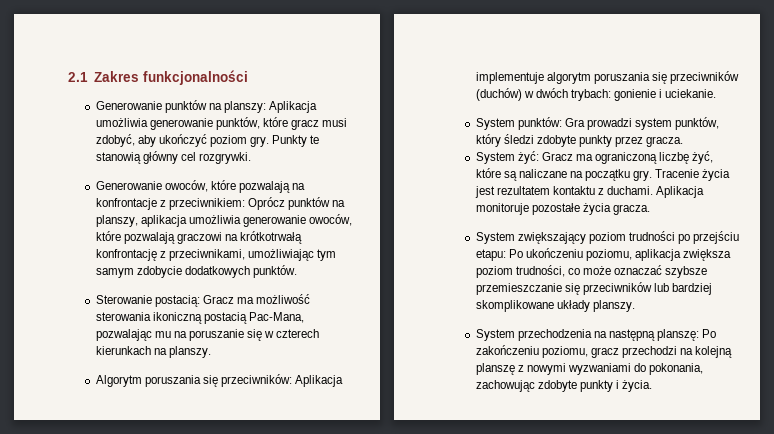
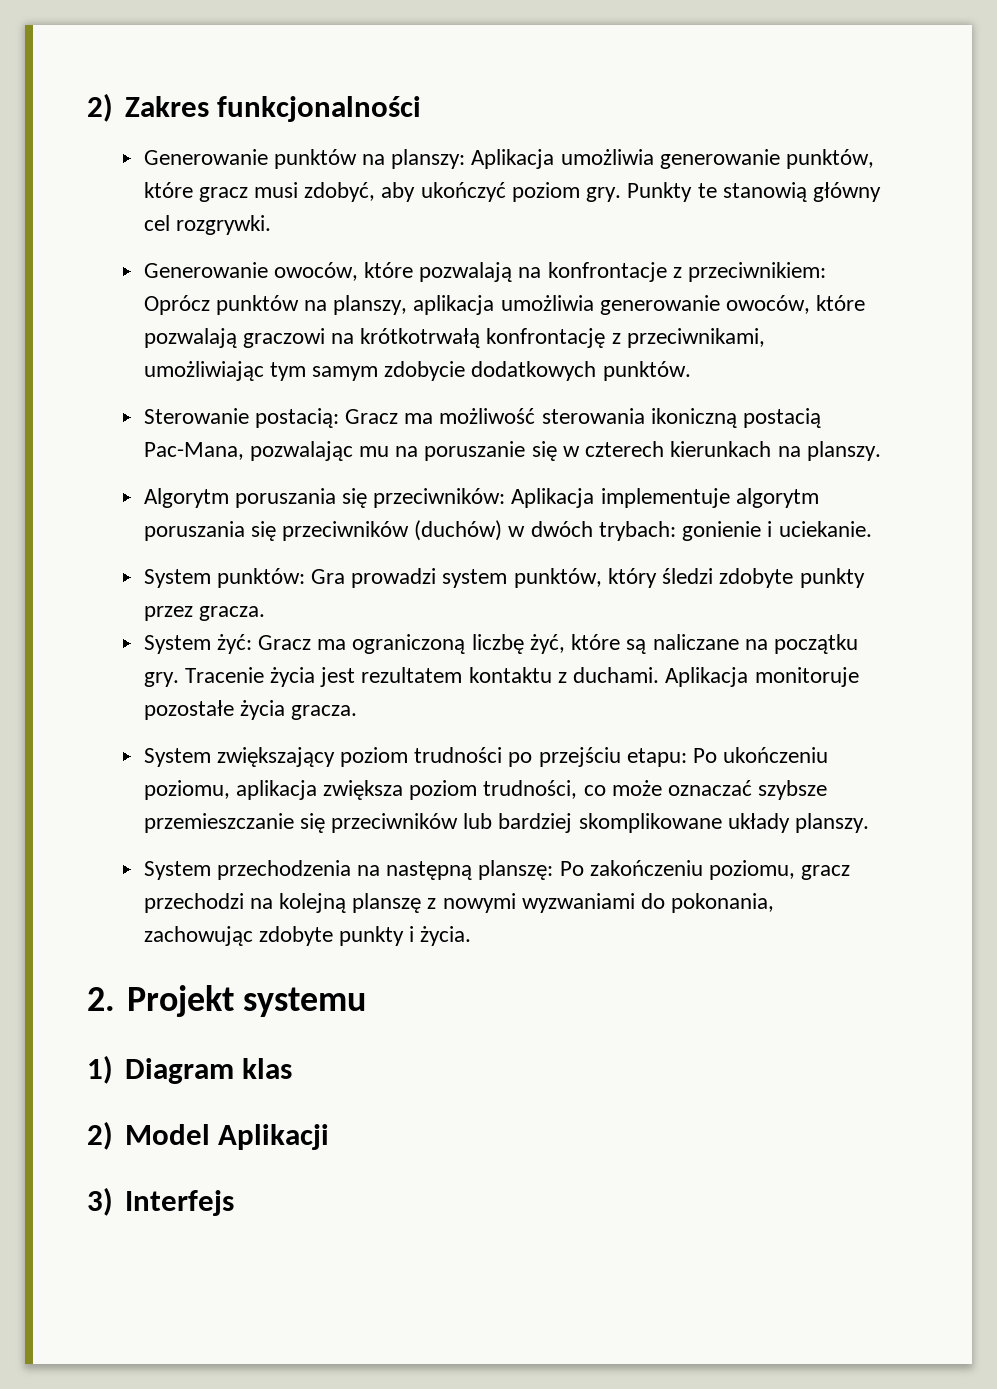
[68,72,88,82] 2.1 -> [87,93,113,122] 2)
(653, 386) none -> [87,985,367,1017] [87,1055,292,1084] [87,1121,329,1150] [87,1187,234,1216] // 2. Projekt systemu // 1) Diagram klas // 2) Model Aplikacji // 3) Interfejs

